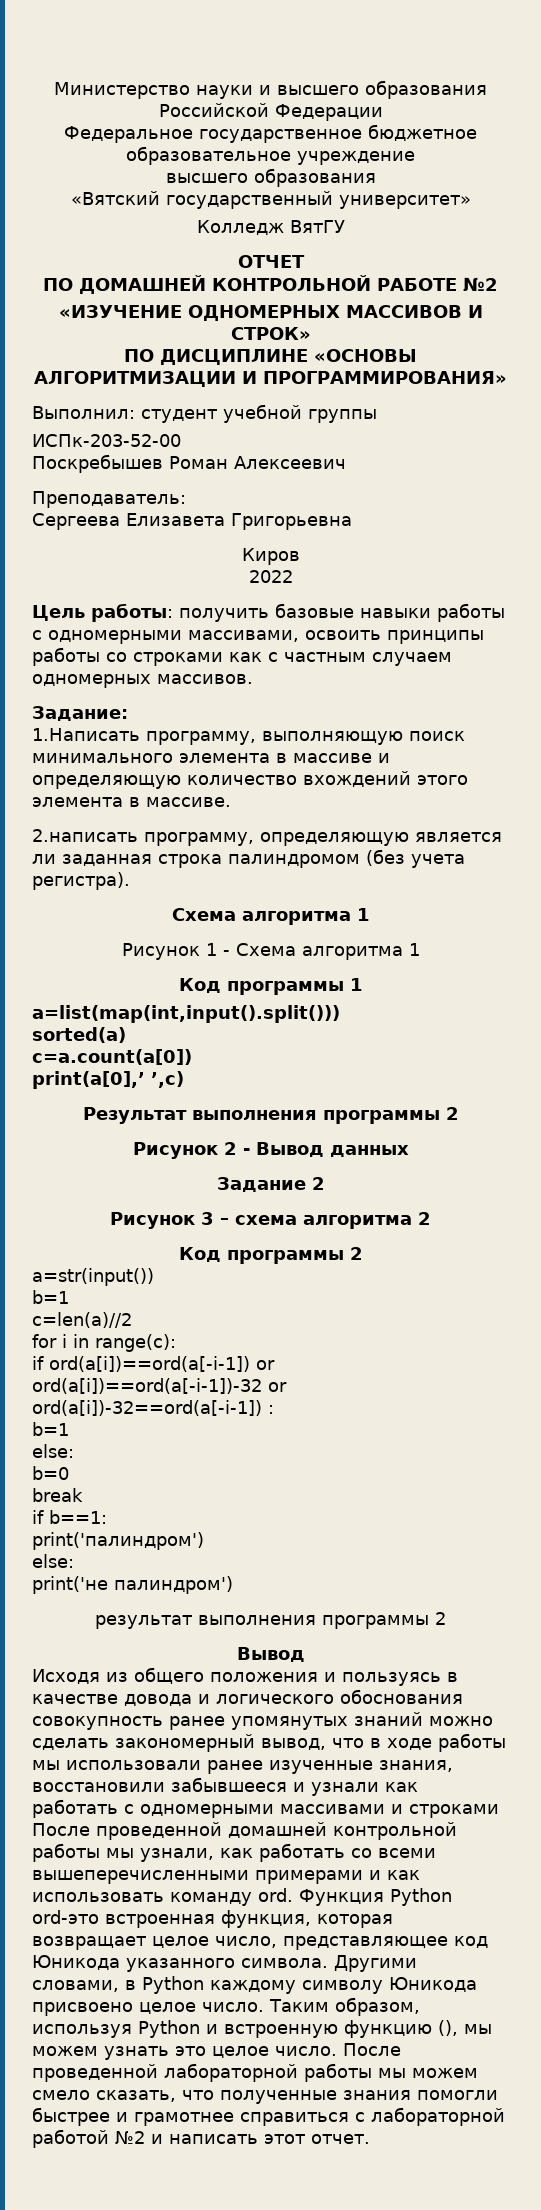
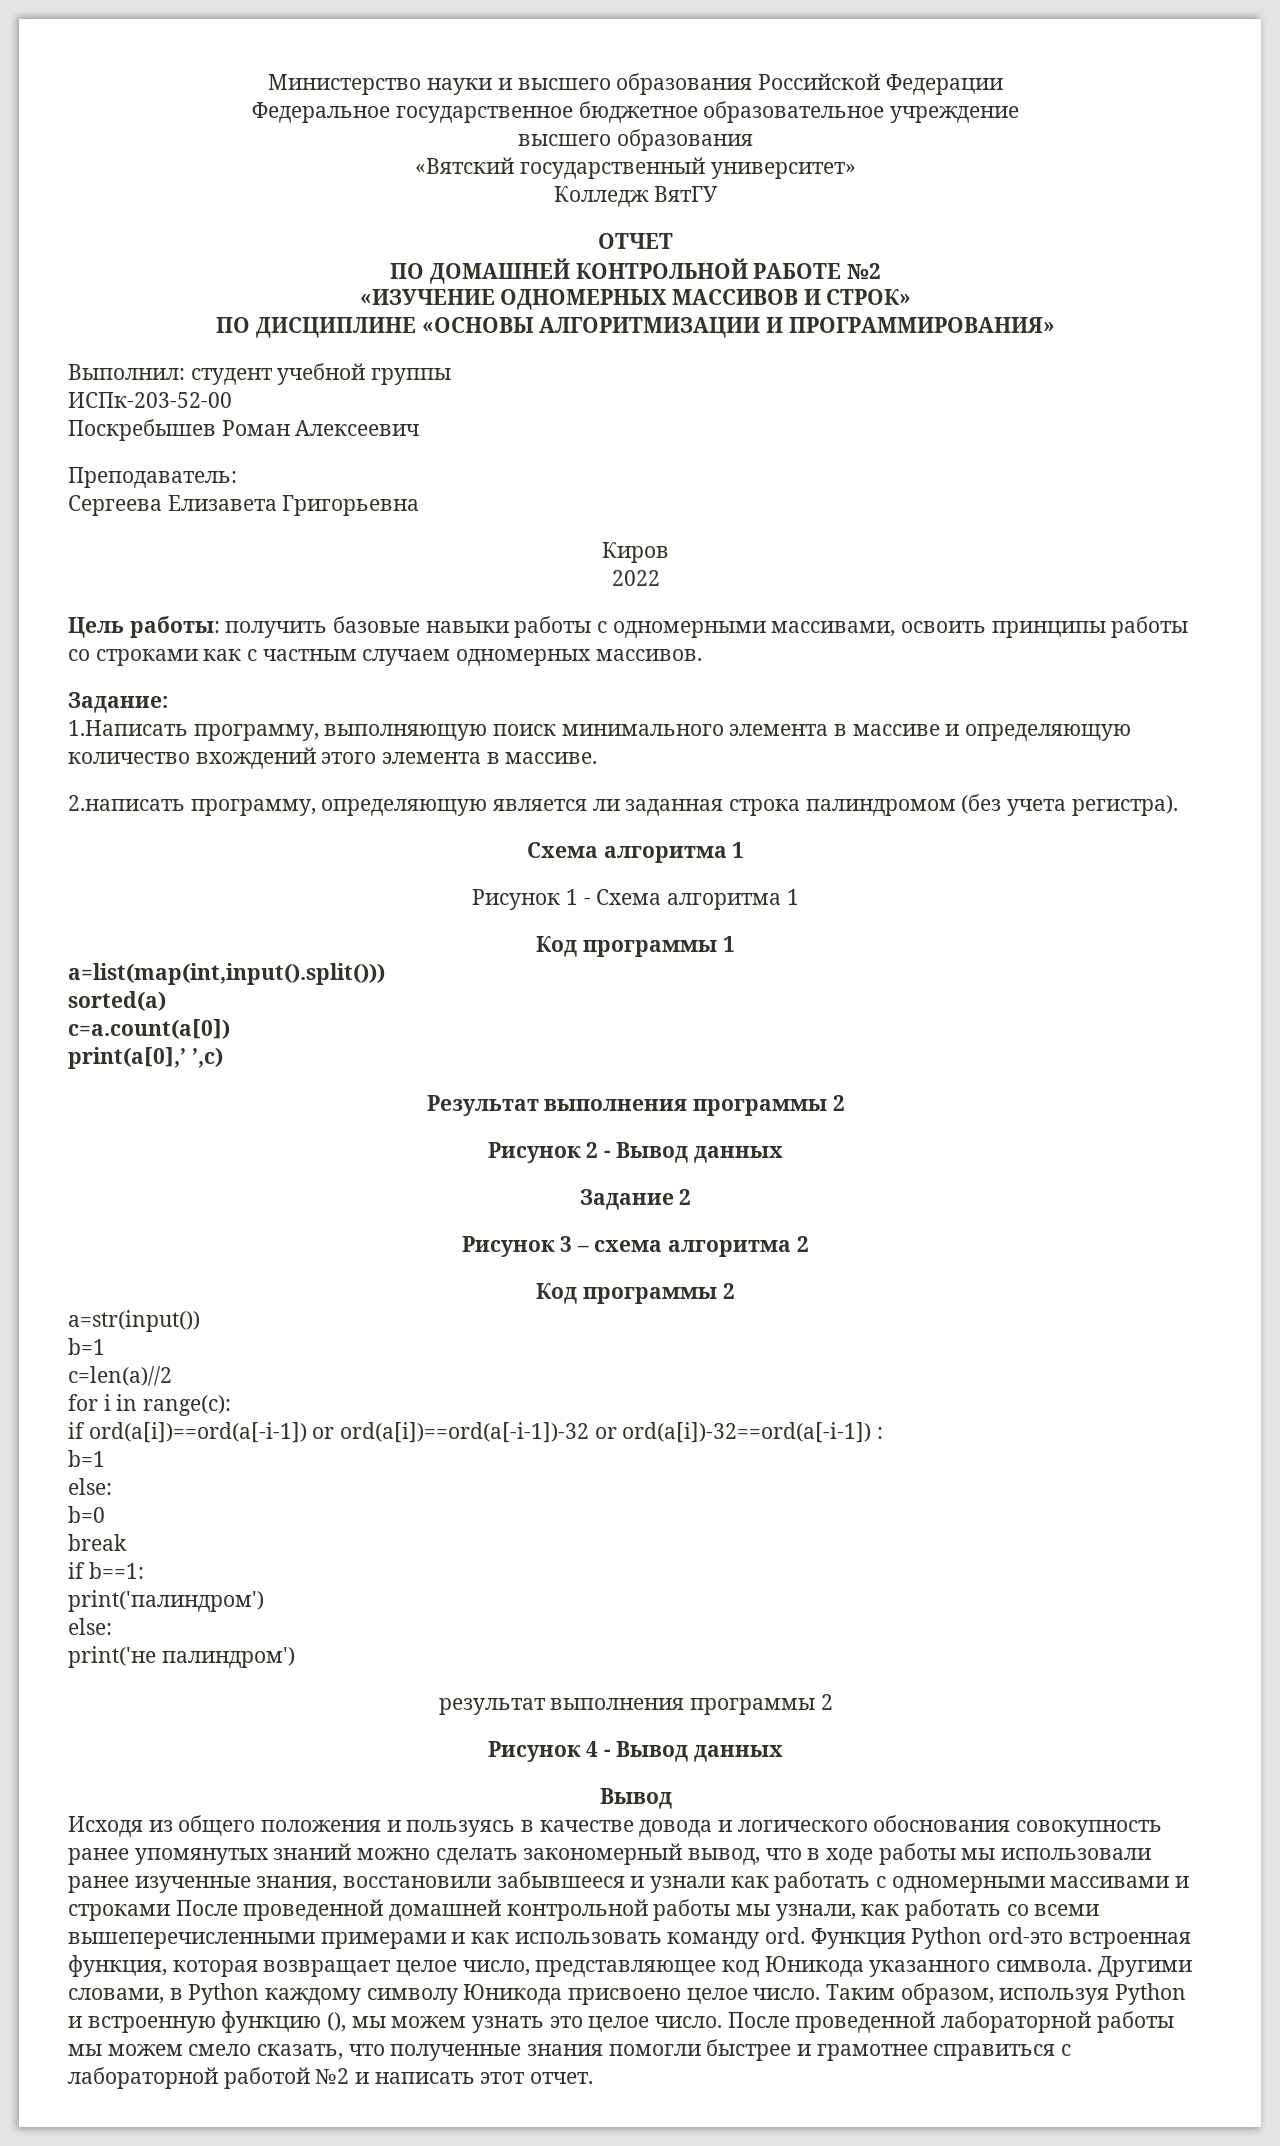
(446, 1618) none -> [488,1741,783,1762] // Рисунок 4 - Вывод данных

